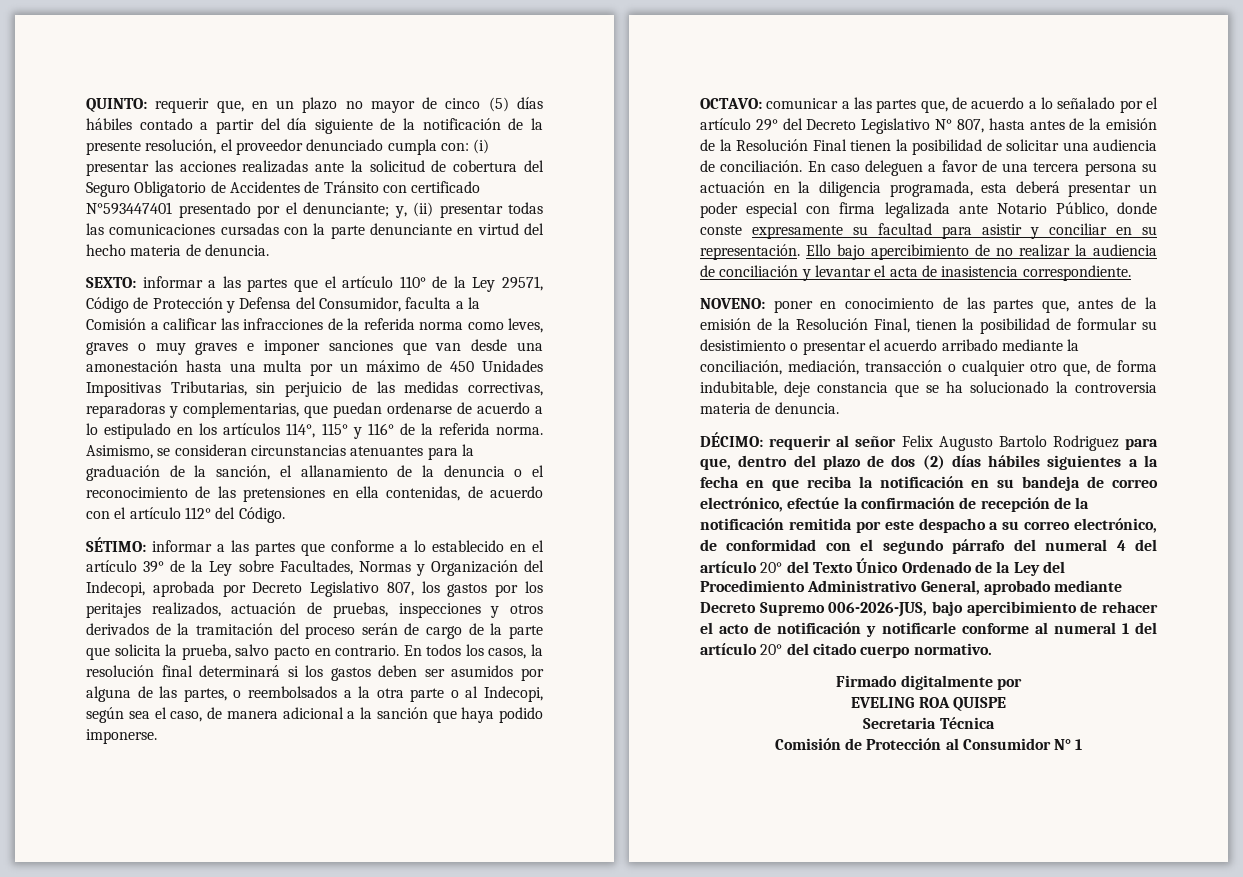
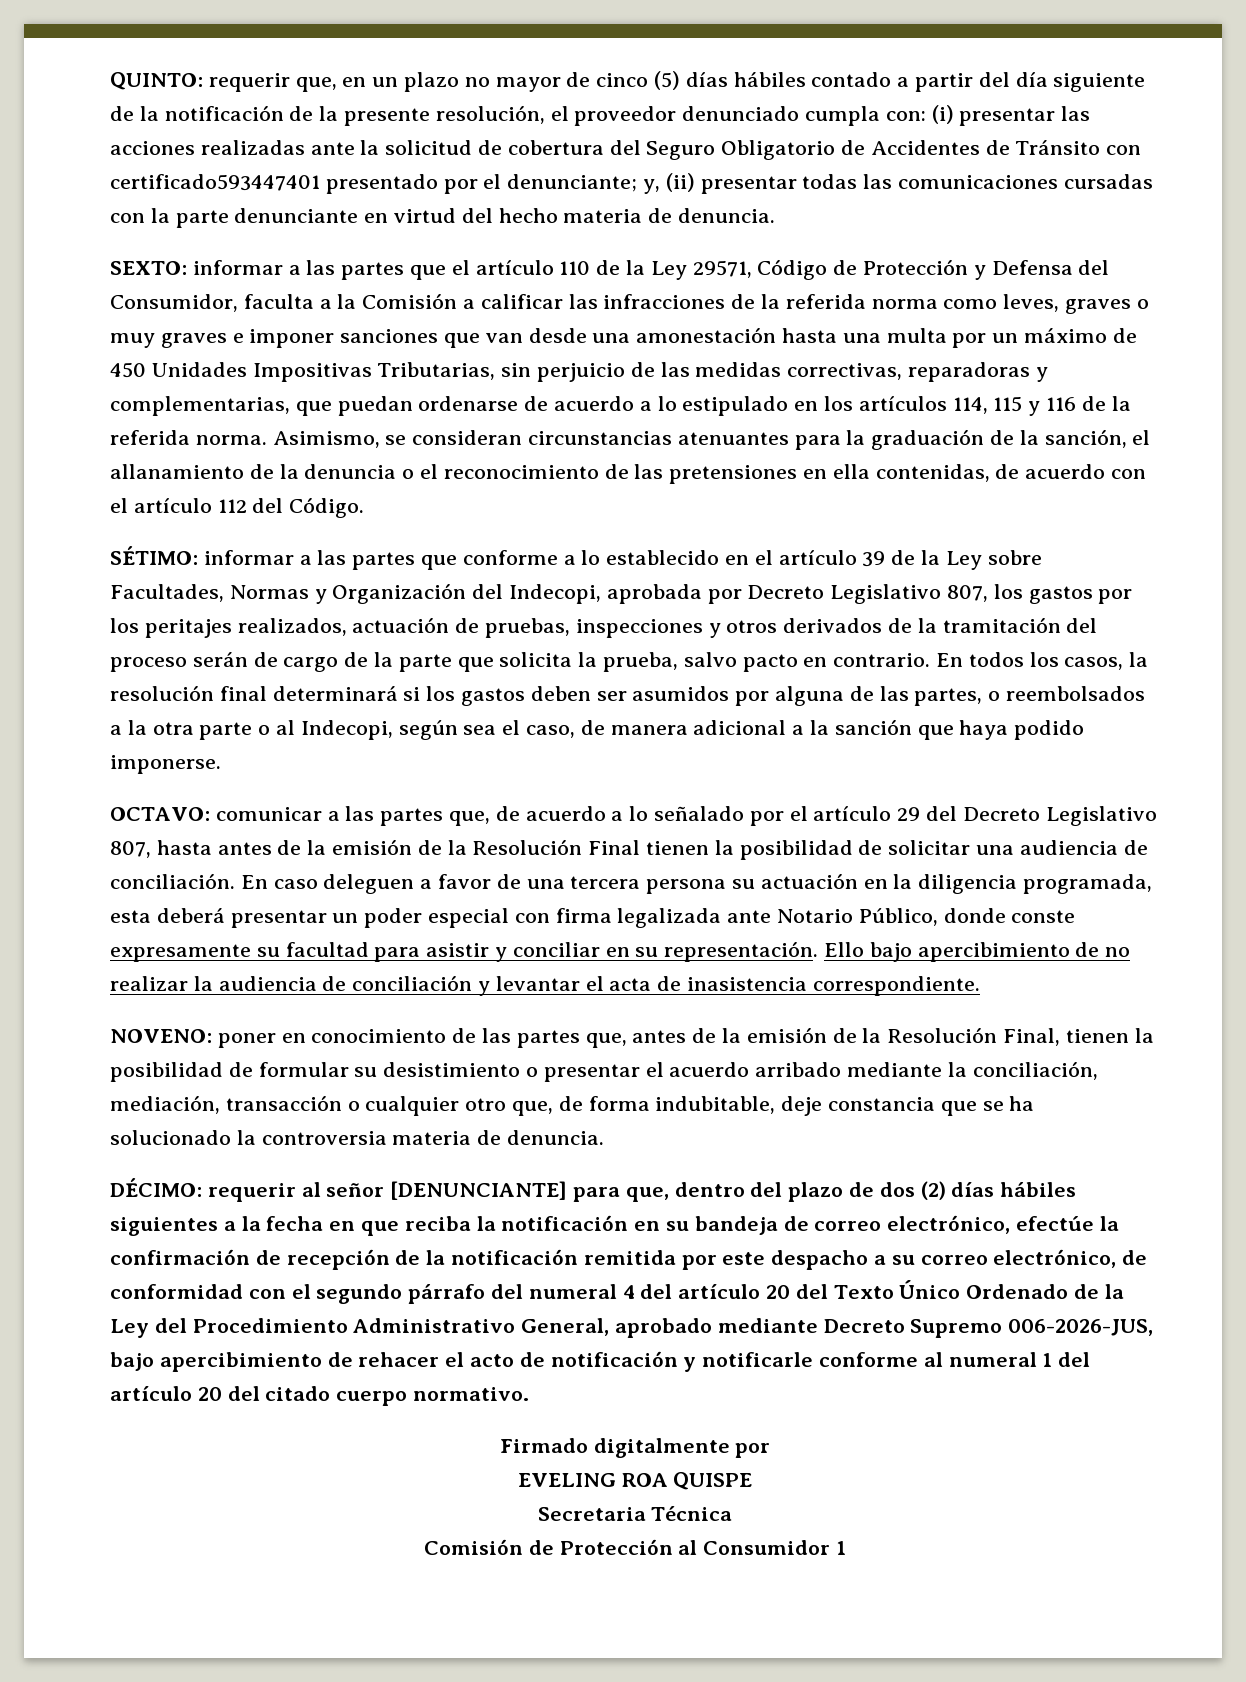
[411,181,481,193] [86,202,172,215] certificado N°593447401 -> [110,174,320,191] certificado593447401
[399,276,426,288] 110° -> [559,261,591,275] 110
[286,423,394,439] 114°, 115° y 116° -> [952,396,1077,416] 114, 115 y 116
[184,507,211,519] 112° -> [217,499,247,513] 112
[143,561,165,573] 39° -> [862,551,886,567] 39
[755,119,778,131] 29° -> [897,807,921,821] 29
[935,119,953,130] N° -> (1157, 816) none
[901,435,1119,451] Felix Augusto Bartolo Rodriguez -> [390,1181,568,1200] [DENUNCIANTE]
[760,562,783,573] 20° -> [766,1285,791,1299] 20
[760,644,783,655] 20° -> [197,1387,222,1401] 20
[1054,739,1072,750] N° -> (831, 1547) none

